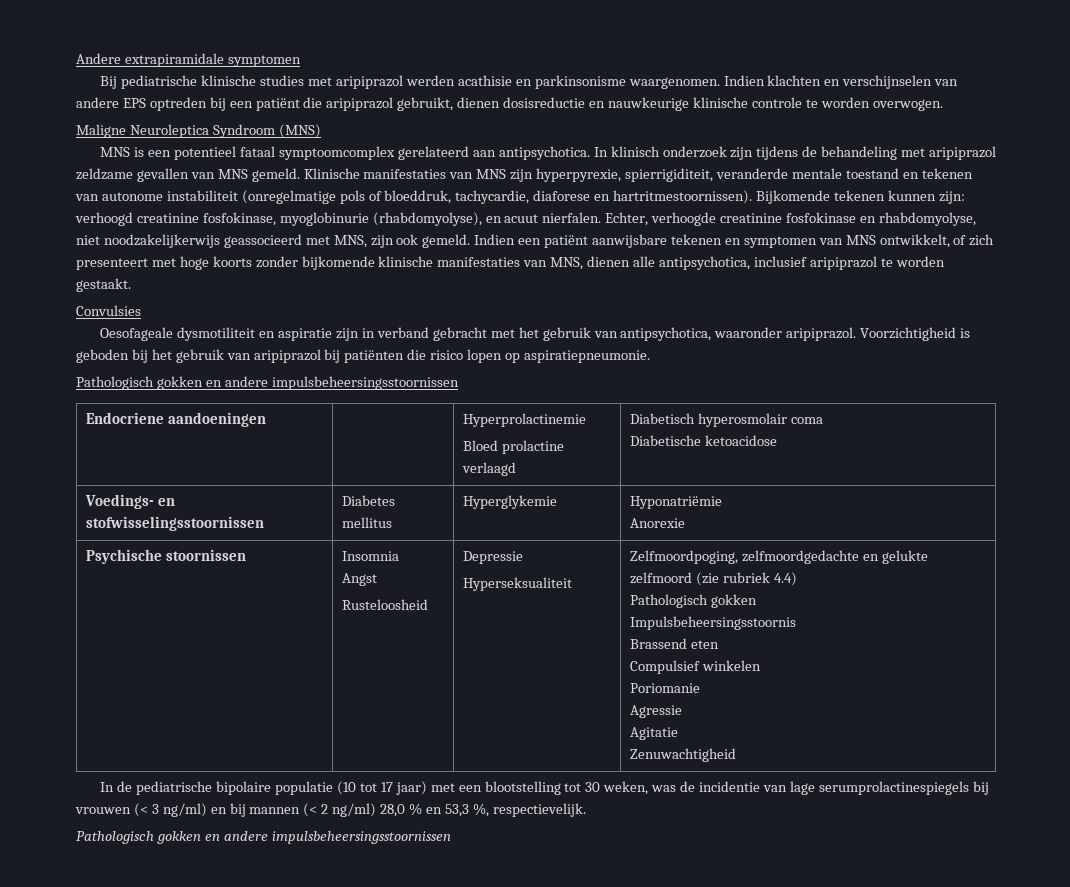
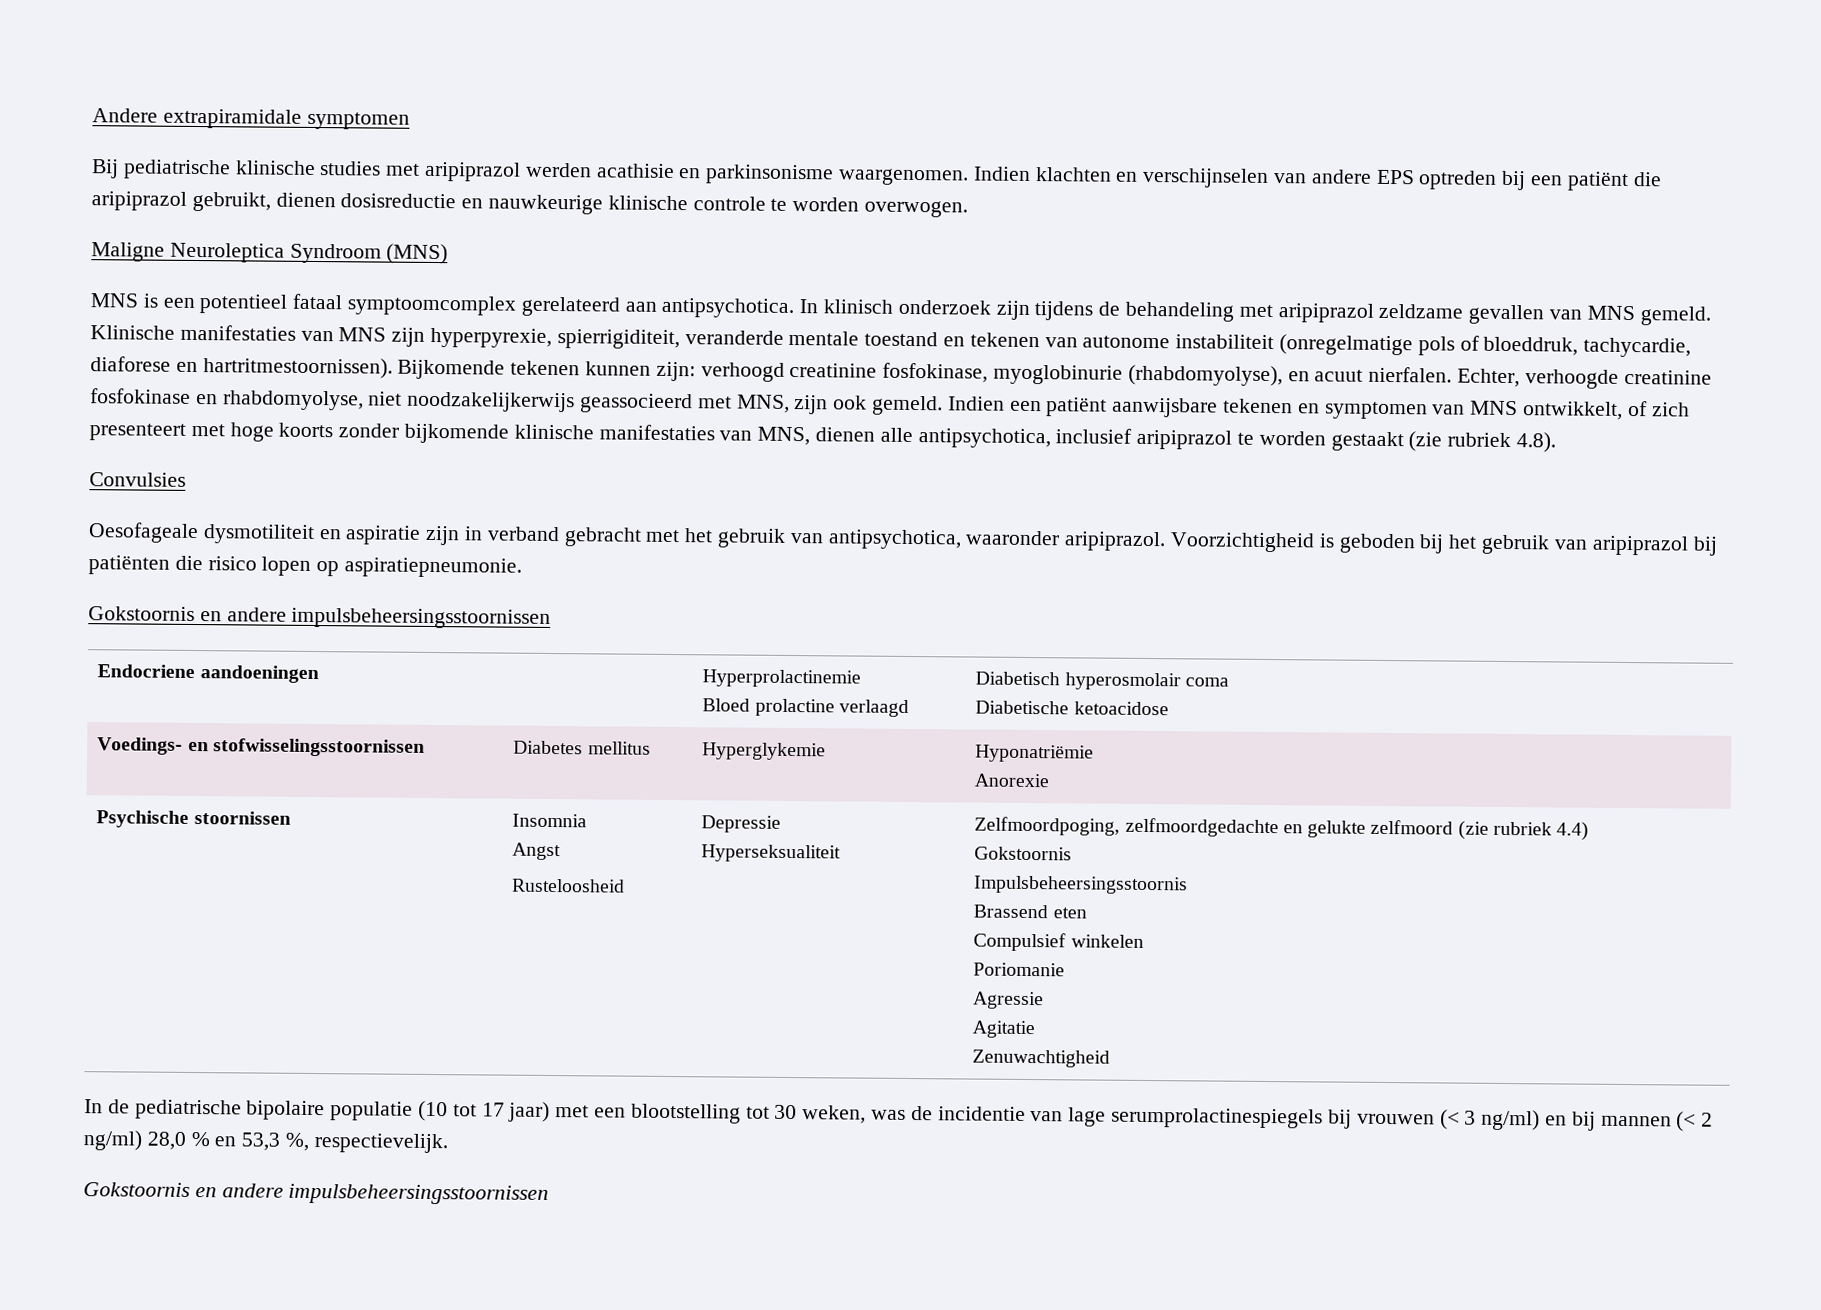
[76,278,131,292] gestaakt. -> [1330,431,1557,453] gestaakt (zie rubriek 4.8).
[76,376,203,390] Pathologisch gokken -> [88,606,195,621] Gokstoornis
[630,594,758,608] Pathologisch gokken -> [974,846,1073,861] Gokstoornis
[76,831,201,844] Pathologisch gokken -> [83,1182,190,1197] Gokstoornis

